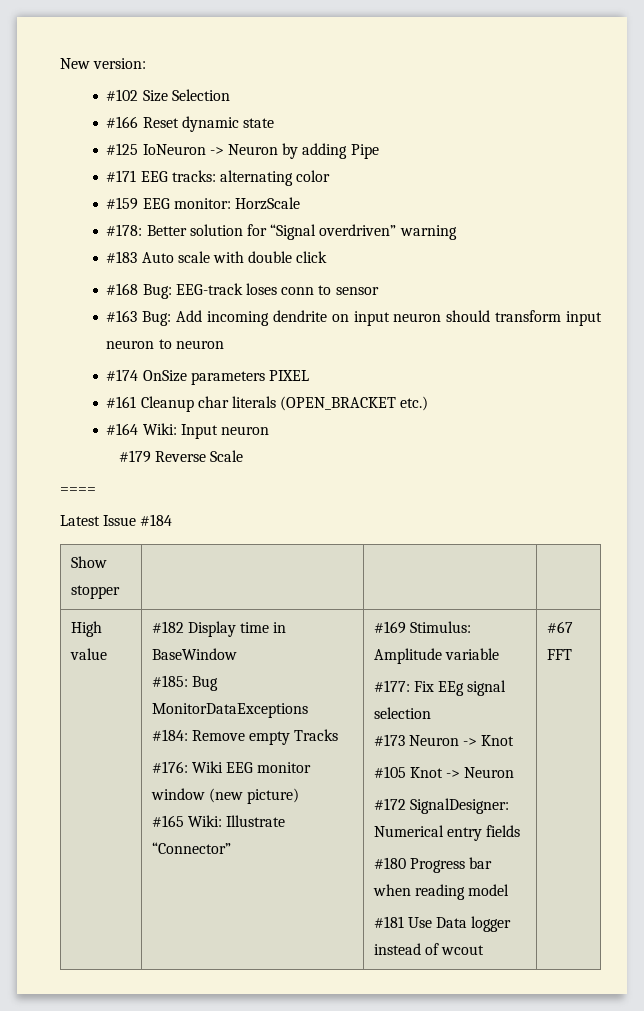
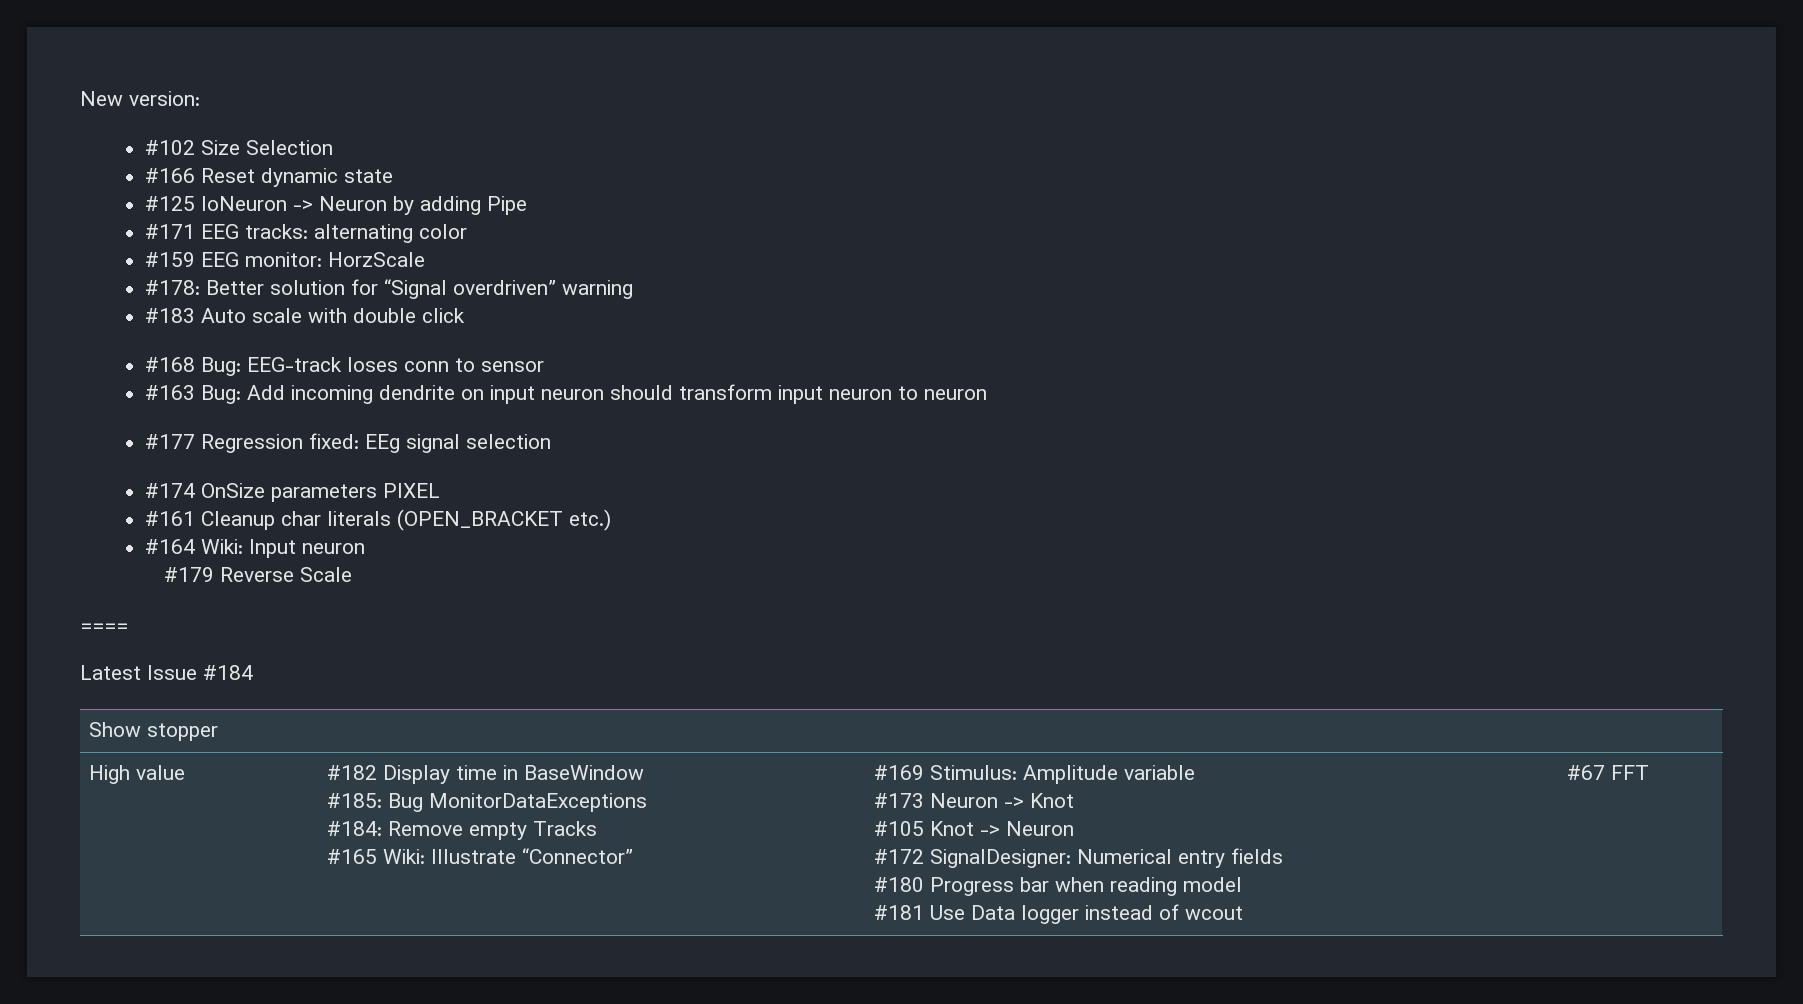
(224, 344) none -> [145,433,552,453] // #177 Regression fixed: EEg signal selection
[151,761,312,773] [150,788,300,804] // #176: Wiki EEG monitor window (new picture) -> (598, 828) none
[373,680,507,696] [373,707,431,719] // #177: Fix EEg signal selection -> (1196, 772) none

